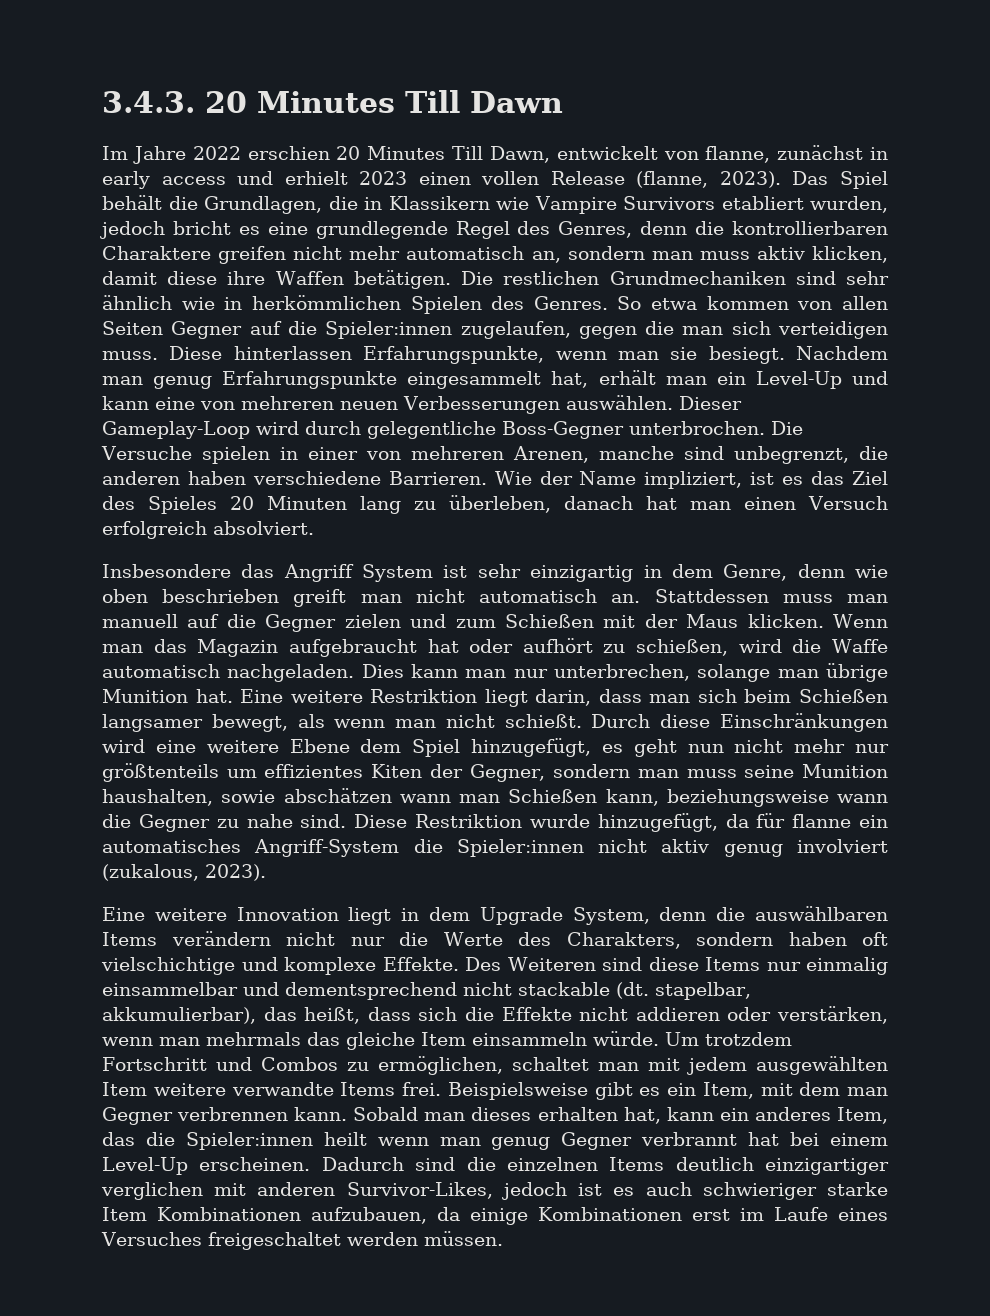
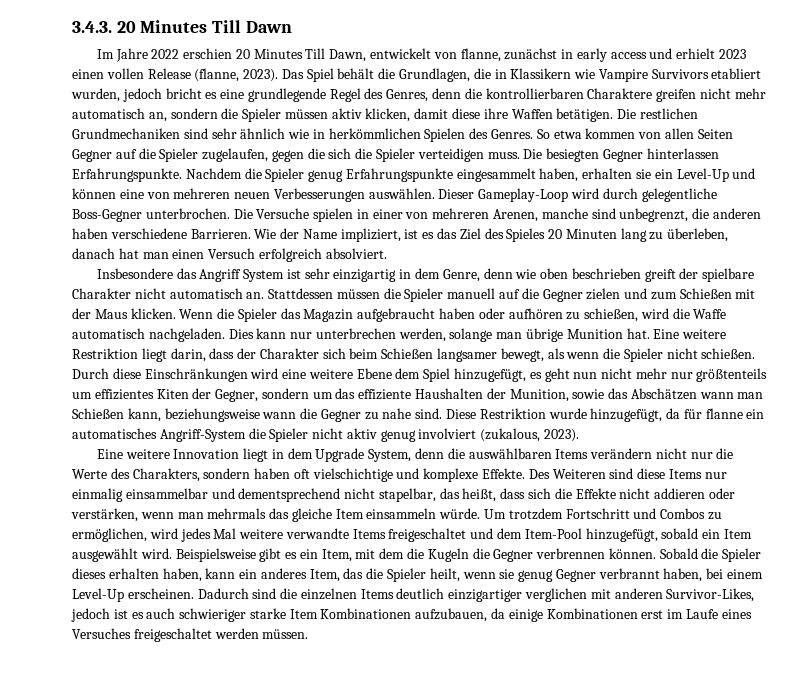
[651,251,750,260] man muss -> [221,108,328,122] die Spieler müssen
[325,321,453,339] Spieler:innen -> [159,148,199,162] Spieler
[682,321,888,339] [102,346,888,364] [102,370,707,389] man sich verteidigen muss. Diese hinterlassen Erfahrungspunkte, wenn man sie besiegt. Nachdem man genug Erfahrungspunkte eingesammelt hat, erhält man -> [328,148,719,162] [72,168,652,182] sich die Spieler verteidigen muss. Die besiegten Gegner hinterlassen Erfahrungspunkte. Nachdem die Spieler genug Erfahrungspunkte eingesammelt haben, erhalten sie
[102,396,149,410] kann -> [72,188,116,199] können
[360,594,402,603] man -> [679,268,755,282] [72,288,131,299] der spielbare Charakter
[782,594,888,603] muss man -> [336,288,444,302] müssen die Spieler
[102,644,143,653] man -> [217,308,277,322] die Spieler
[427,638,593,653] hat oder aufhört -> [439,308,563,319] haben oder aufhören
[465,664,690,681] man nur unterbrechen, -> [290,328,446,342] nur unterbrechen werden,
[649,694,691,703] man -> [237,348,319,359] der Charakter
[395,714,582,728] man nicht schießt. -> [603,348,756,362] die Spieler nicht schießen.
[637,764,888,778] [102,788,392,806] man muss seine Munition haushalten, sowie abschätzen -> [312,388,697,402] um das effiziente Haushalten der Munition, sowie das Abschätzen
[456,839,584,857] Spieler:innen -> [269,428,309,442] Spieler
[518,982,751,1000] [102,1007,256,1024] stackable (dt. stapelbar, akkumulierbar), -> [378,488,436,502] stapelbar,
[511,1056,888,1075] [102,1082,441,1096] schaltet man mit jedem ausgewählten Item weitere verwandte Items frei. -> [149,528,752,542] [72,548,172,562] wird jedes Mal weitere verwandte Items freigeschaltet und dem Item-Pool hinzugefügt, sobald ein Item ausgewählt wird.
[847,1087,888,1096] [102,1107,466,1125] man Gegner verbrennen kann. Sobald man -> [407,548,762,562] die Kugeln die Gegner verbrennen können. Sobald die Spieler
[623,1107,661,1124] hat, -> [162,568,202,582] haben,
[185,1132,481,1150] Spieler:innen heilt wenn man -> [387,568,515,582] Spieler heilt, wenn sie
[748,1132,780,1146] hat -> [663,568,703,582] haben,

